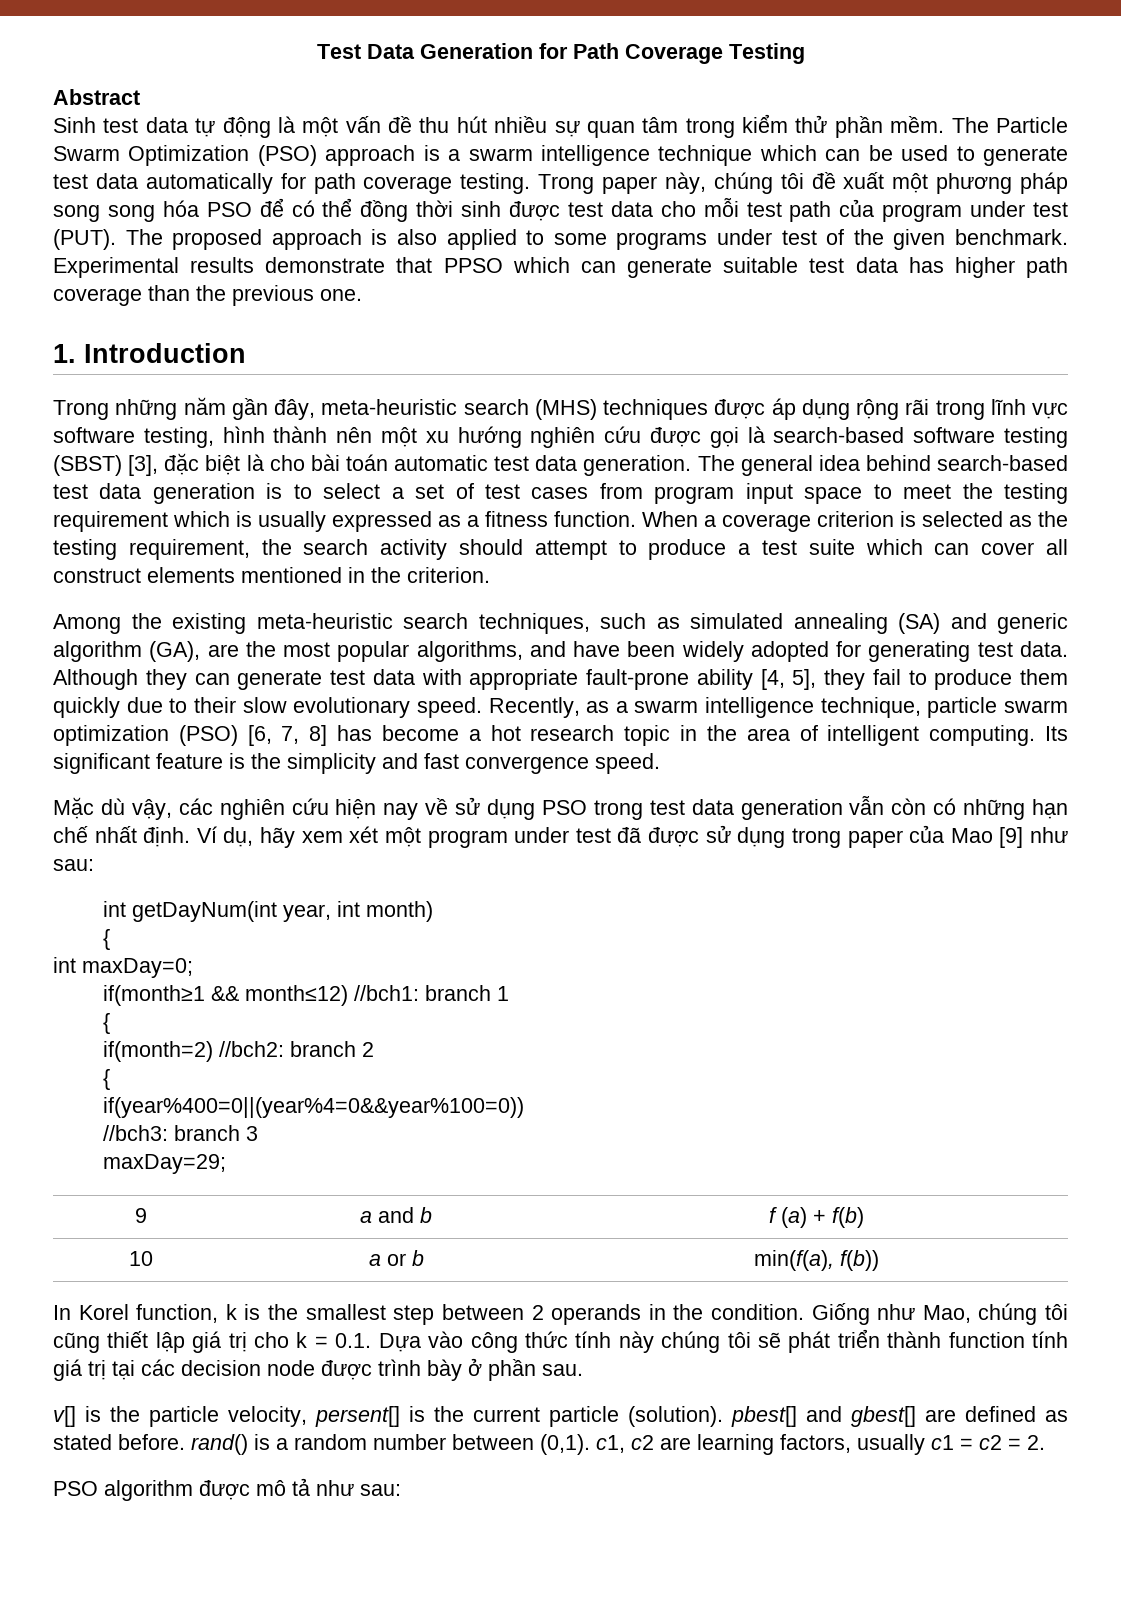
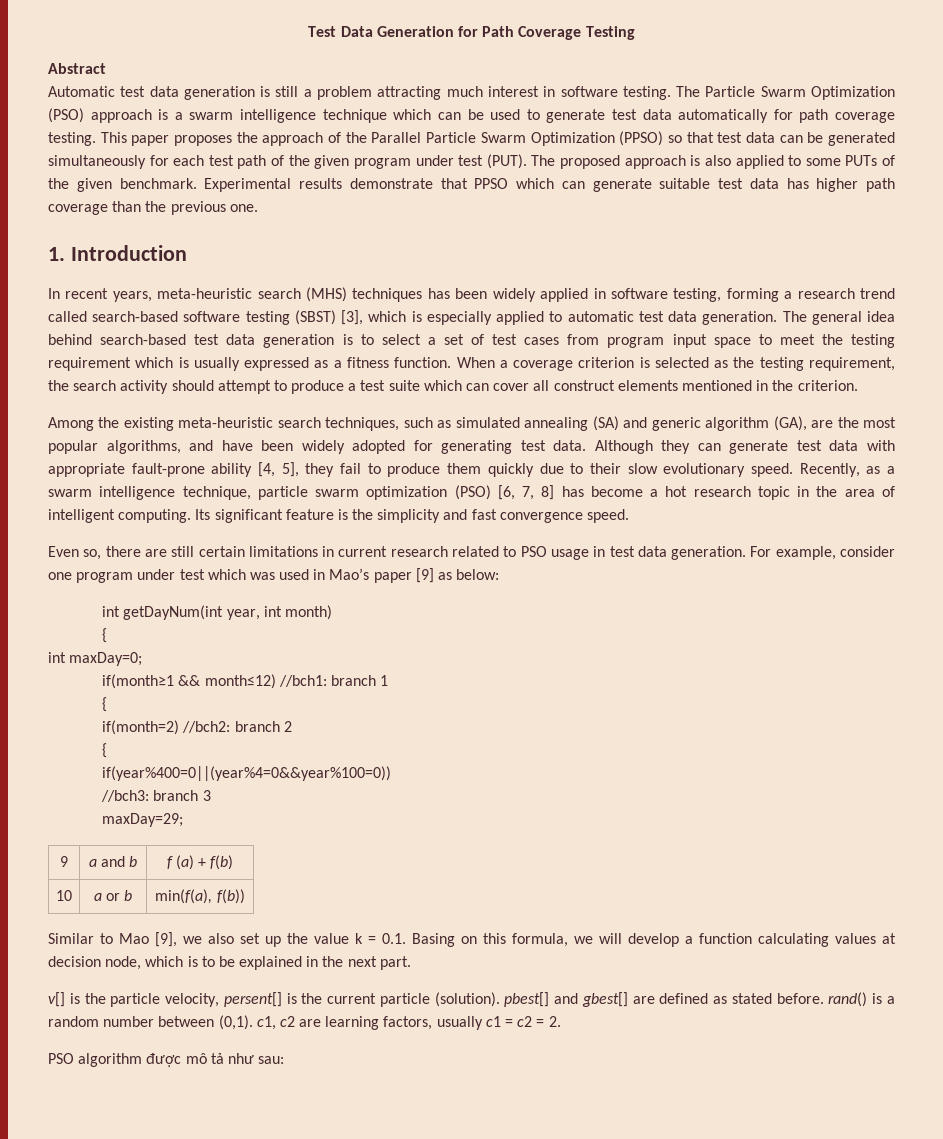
[53,114,945,138] Sinh test data tự động là một vấn đề thu hút nhiều sự quan tâm trong kiểm thử phần mềm. -> [48,86,671,100] Automatic test data generation is still a problem attracting much interest in software testing.
[538,172,1068,194] [53,198,875,222] Trong paper này, chúng tôi đề xuất một phương pháp song song hóa PSO để có thể đồng thời sinh được test data cho mỗi test path của -> [100,131,896,146] [48,155,350,169] This paper proposes the approach of the Parallel Particle Swarm Optimization (PPSO) so that test data can be generated simultaneously for each test path of the given
[616,229,817,250] programs under test -> [845,155,878,166] PUTs
[53,397,1068,420] [53,426,765,448] Trong những năm gần đây, meta-heuristic search (MHS) techniques được áp dụng rộng rãi trong lĩnh vực software testing, hình thành nên một xu hướng nghiên cứu được gọi là -> [48,287,895,302] [48,311,87,322] In recent years, meta-heuristic search (MHS) techniques has been widely applied in software testing, forming a research trend called
[164,453,388,475] đặc biệt là cho bài toán -> [368,311,563,325] which is especially applied to
[53,796,1068,820] [53,825,1068,848] [53,859,94,871] Mặc dù vậy, các nghiên cứu hiện nay về sử dụng PSO trong test data generation vẫn còn có những hạn chế nhất định. Ví dụ, hãy xem xét một program under test đã được sử dụng trong paper của Mao [9] như sau: -> [48,546,895,560] [48,568,500,583] Even so, there are still certain limitations in current research related to PSO usage in test data generation. For example, consider one program under test which was used in Mao’s paper [9] as below:
[53,1303,1068,1325] [53,1329,1068,1353] [53,1358,583,1381] In Korel function, k is the smallest step between 2 operands in the condition. Giống như Mao, chúng tôi cũng thiết lập giá trị cho k = 0.1. Dựa vào công thức tính này chúng tôi sẽ phát triển thành function tính giá trị tại các decision node được trình bày ở phần sau. -> [48,932,896,947] [48,956,411,970] Similar to Mao [9], we also set up the value k = 0.1. Basing on this formula, we will develop a function calculating values at decision node, which is to be explained in the next part.

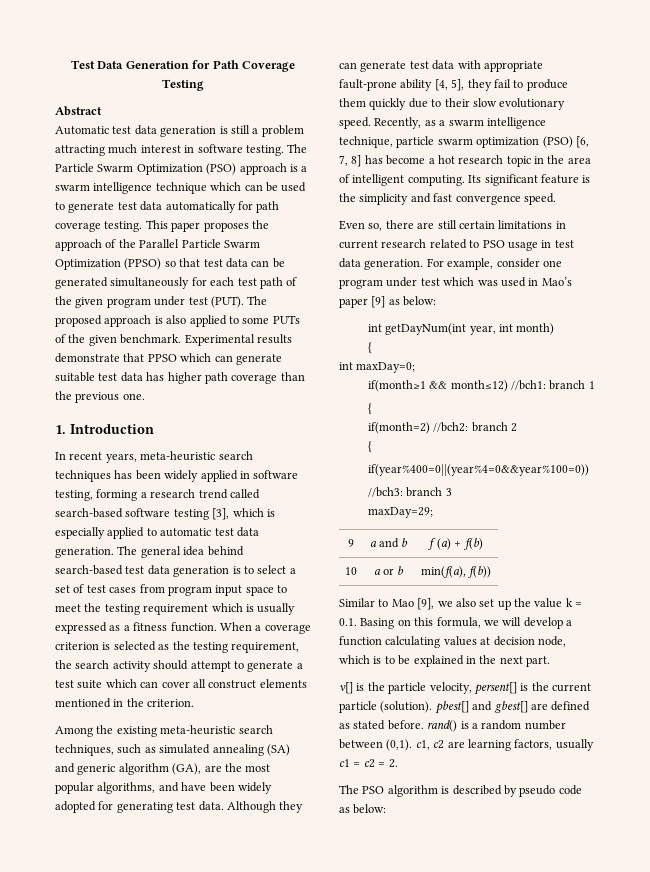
[306,287,348,302] (MHS) -> (253, 455) none
[294,310,336,325] (SBST) -> (209, 514) none
[291,380,345,394] produce -> [247,661,294,672] generate
(561, 1021) none -> [339,785,359,794] The
[146,1053,285,1067] được mô tả như sau: -> [441,785,582,797] [339,804,387,814] is described by pseudo code as below:

